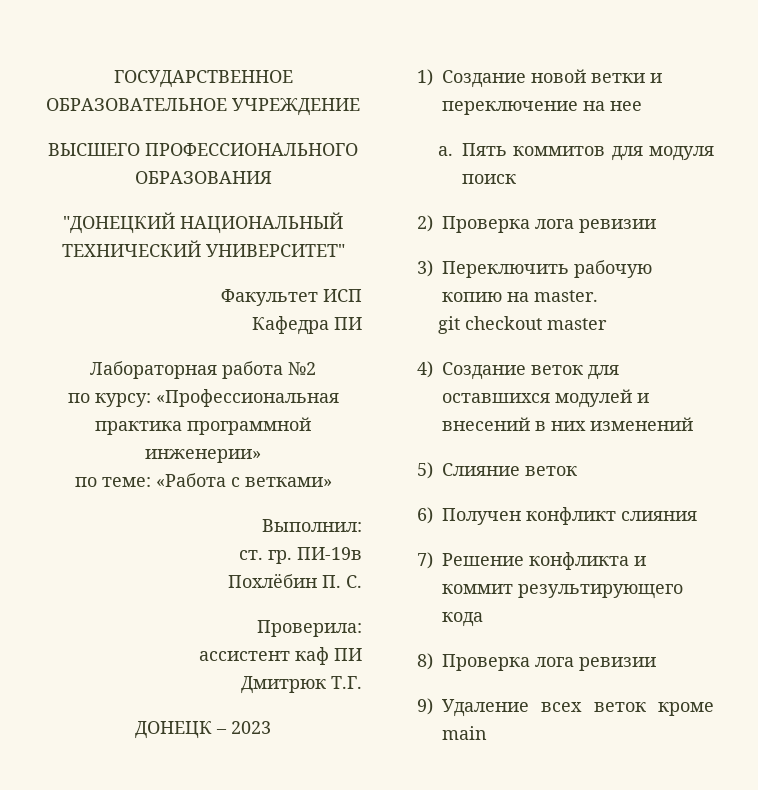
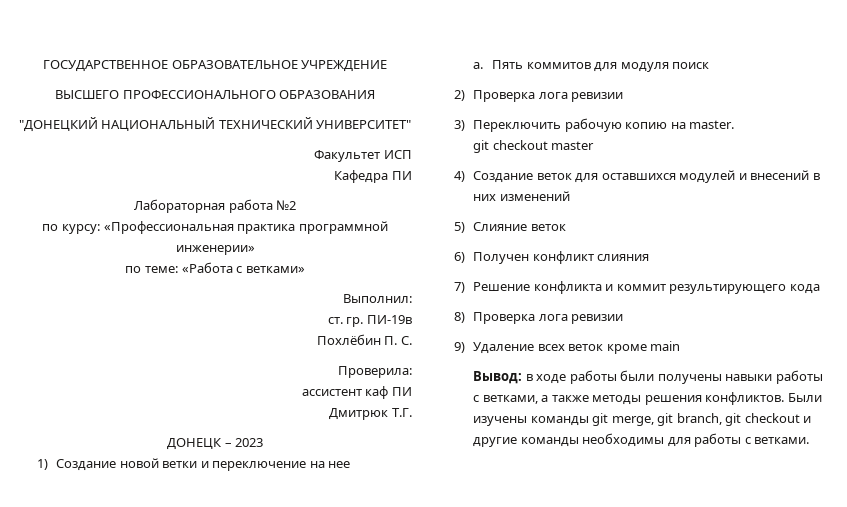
(487, 733) none -> [473,370,823,384] [473,392,822,405] [473,413,812,426] [473,433,810,447] // Вывод: в ходе работы были получены навыки работы с ветками, а также методы решения конфликтов. Были изучены команды git merge, git branch, git checkout и другие команды необходимы для работы с ветками.

